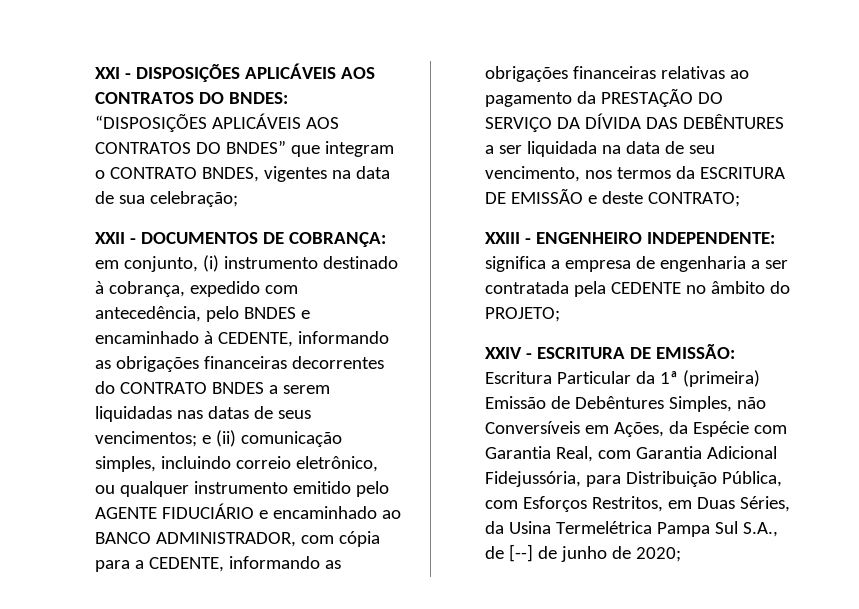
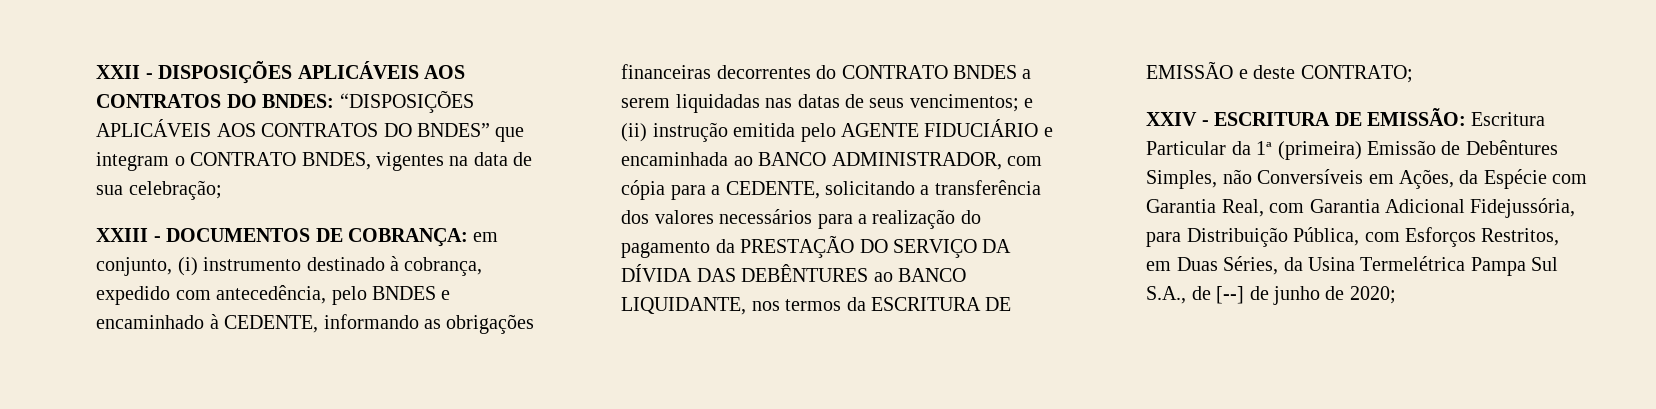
[95,67,121,79] XXI -> [96,65,141,79] XXII
[95,232,126,244] XXII -> [96,228,149,242] XXIII
[241,431,343,447] [95,456,379,472] [95,481,352,497] comunicação simples, incluindo correio eletrônico, ou qualquer instrumento emitido -> [652,122,796,142] instrução emitida
[273,506,378,519] encaminhado -> [621,152,729,166] encaminhada
[229,556,342,569] [485,66,750,82] informando as obrigações financeiras relativas ao -> [824,180,1041,195] [621,209,981,229] solicitando a transferência dos valores necessários para a realização do
[485,141,716,157] [485,166,581,182] a ser liquidada na data de seu vencimento, -> [873,268,966,282] [621,297,747,315] ao BANCO LIQUIDANTE,
[485,232,776,244] [485,256,789,272] [485,281,791,297] [485,307,561,322] // XXIII - ENGENHEIRO INDEPENDENTE: significa a empresa de engenharia a ser contratada pela CEDENTE no âmbito do PROJETO; -> (1413, 74) none

